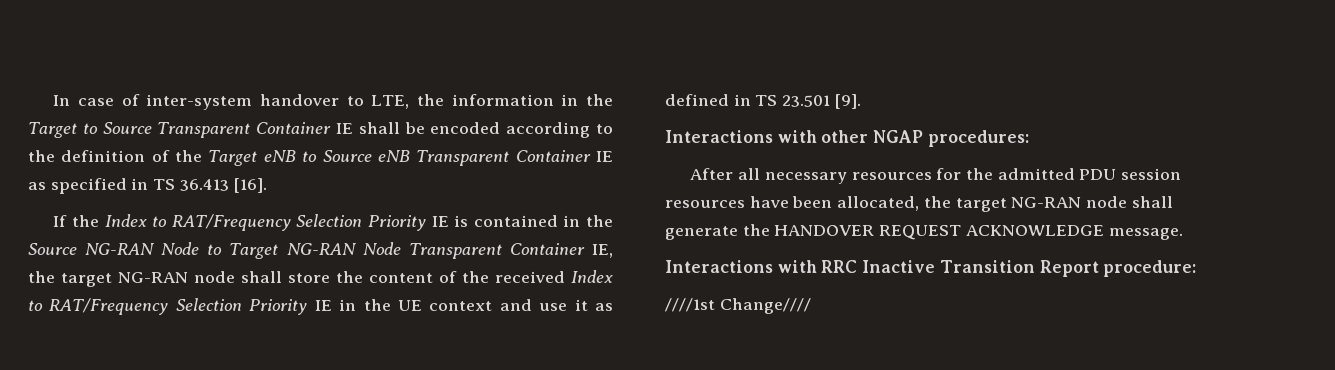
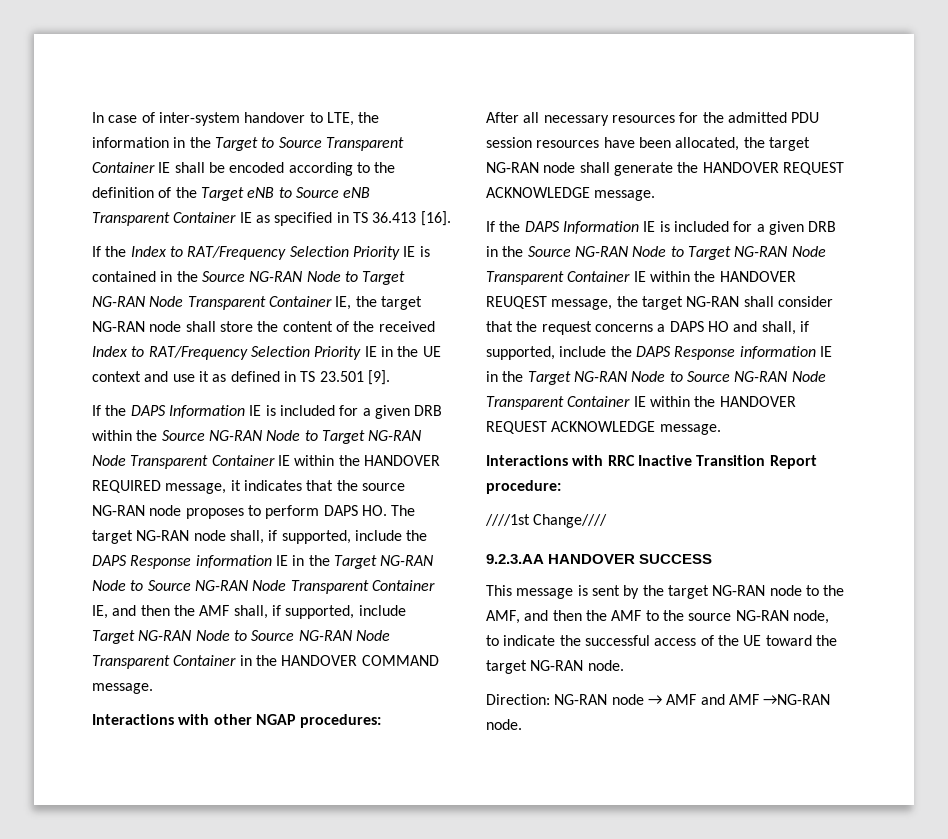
(861, 101) none -> [92,405,443,419] [92,430,422,444] [92,455,440,469] [92,480,405,494] [92,505,416,519] [92,530,428,544] [92,555,434,569] [92,580,435,594] [92,605,406,619] [92,630,390,644] [92,655,439,669] [92,683,153,694] // If the DAPS Information IE is included for a given DRB within the Source NG-RAN Node to Target NG-RAN Node Transparent Container IE within the HANDOVER REQUIRED message, it indicates that the source NG-RAN node proposes to perform DAPS HO. The target NG-RAN node shall, if supported, include the DAPS Response information IE in the Target NG-RAN Node to Source NG-RAN Node Transparent Container IE, and then the AMF shall, if supported, include Target NG-RAN Node to Source NG-RAN Node Transparent Container in the HANDOVER COMMAND message.
(1183, 234) none -> [486,221,837,235] [486,246,826,260] [486,271,796,285] [486,296,833,310] [486,321,809,335] [486,346,832,360] [486,371,826,385] [486,396,796,410] [486,421,721,435] // If the DAPS Information IE is included for a given DRB in the Source NG-RAN Node to Target NG-RAN Node Transparent Container IE within the HANDOVER REUQEST message, the target NG-RAN shall consider that the request concerns a DAPS HO and shall, if supported, include the DAPS Response information IE in the Target NG-RAN Node to Source NG-RAN Node Transparent Container IE within the HANDOVER REQUEST ACKNOWLEDGE message.
(811, 306) none -> [486,554,713,564] [486,585,845,599] [486,610,829,624] [486,635,837,646] [486,660,624,674] [486,694,831,705] [486,719,522,730] // 9.2.3.AA HANDOVER SUCCESS // This message is sent by the target NG-RAN node to the AMF, and then the AMF to the source NG-RAN node, to indicate the successful access of the UE toward the target NG-RAN node. // Direction: NG-RAN node → AMF and AMF →NG-RAN node.

